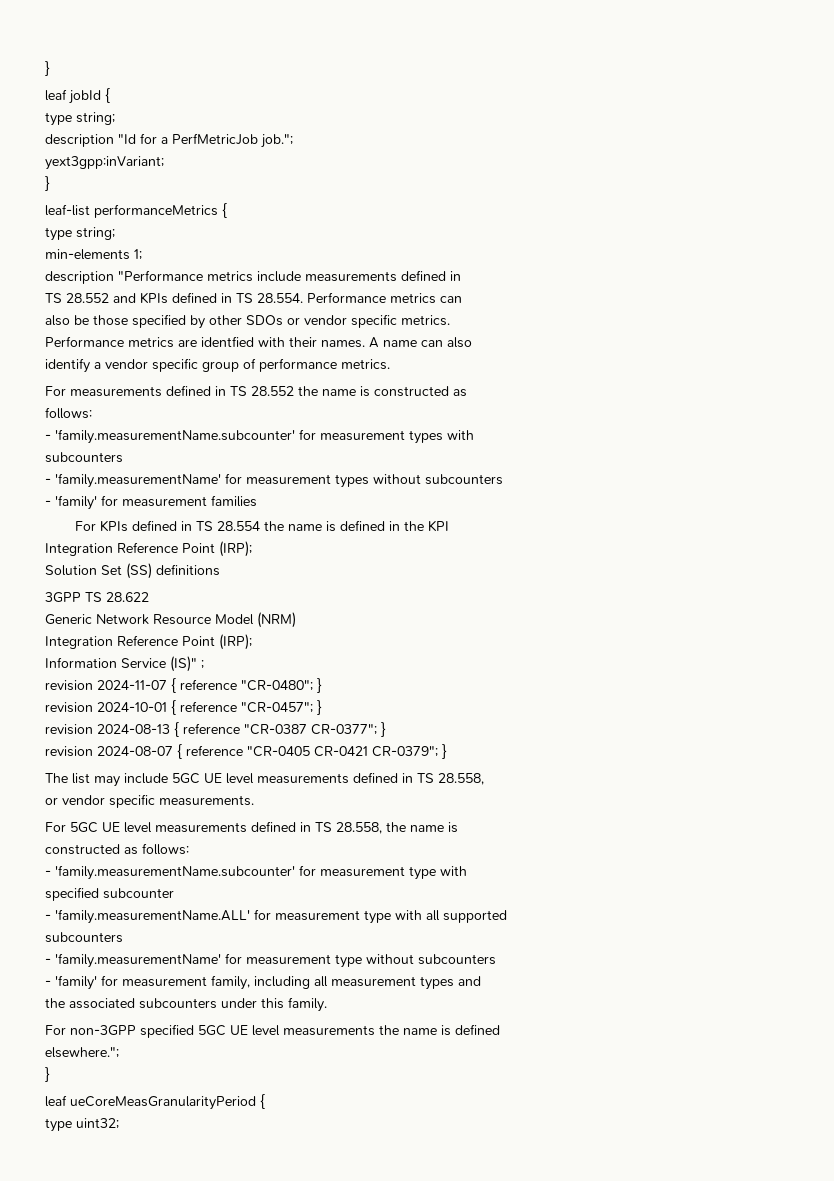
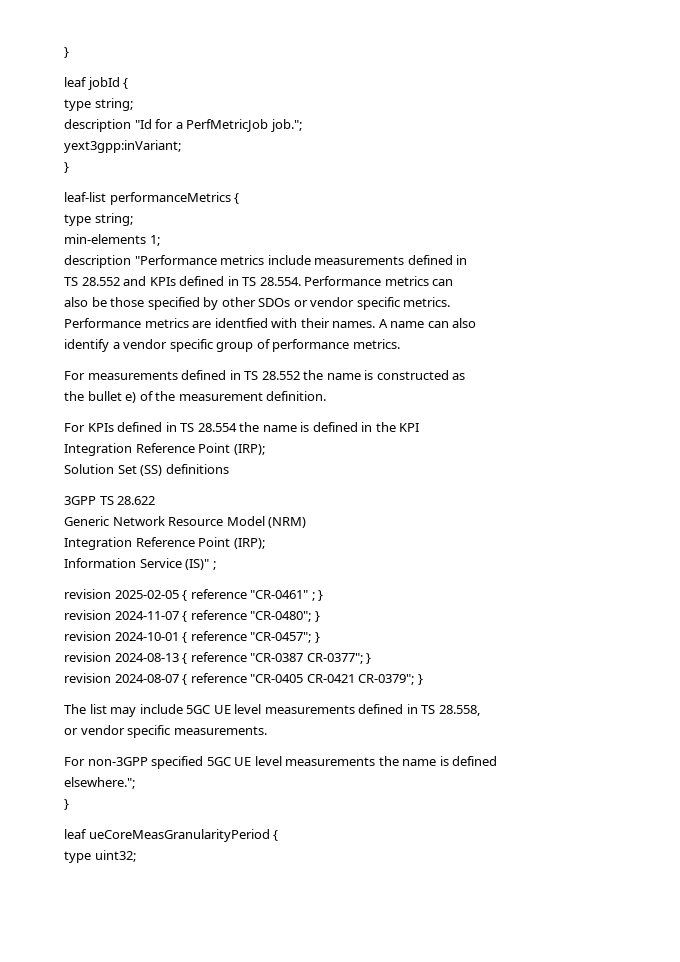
[45,407,92,419] [45,429,474,444] [45,452,123,463] [45,473,503,488] [45,495,257,510] follows: // - 'family.measurementName.subcounter' for measurement types with // subcounters // - 'family.measurementName' for measurement types without subcounters // - 'family' for measurement families -> [64,391,327,403] the bullet e) of the measurement definition.
(204, 664) none -> [64,589,324,601] // revision 2025-02-05 { reference "CR-0461" ; }
[45,821,458,834] [45,843,189,855] [45,865,467,880] [45,887,174,901] [45,909,507,924] [45,932,123,943] [45,953,496,968] [45,975,481,990] [45,997,327,1012] // For 5GC UE level measurements defined in TS 28.558, the name is // constructed as follows: // - 'family.measurementName.subcounter' for measurement type with // specified subcounter // - 'family.measurementName.ALL' for measurement type with all supported // subcounters // - 'family.measurementName' for measurement type without subcounters // - 'family' for measurement family, including all measurement types and // the associated subcounters under this family. -> (267, 730) none

